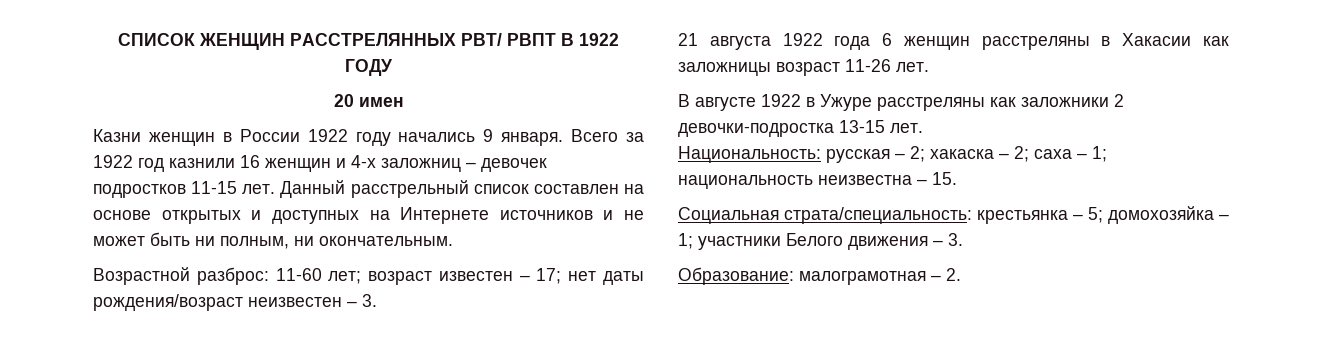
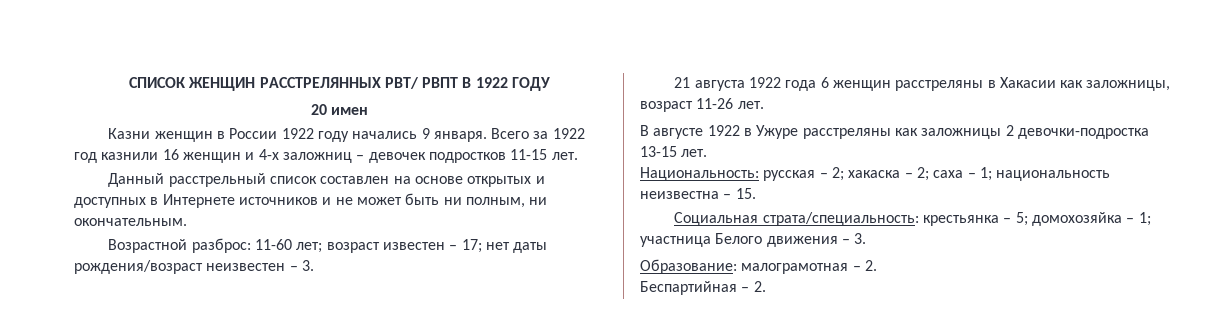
(276, 189) none -> (578, 156) //
[369,210,390,220] на -> [150,197,159,205] в
[678,62,771,76] заложницы -> [1086,80,1171,91] заложницы,
[1021,97,1109,107] заложники -> [921,128,1002,139] заложницы
[698,236,781,250] участники -> [640,236,711,247] участница
(961, 274) none -> [640,281,766,295] // Беспартийная – 2.

